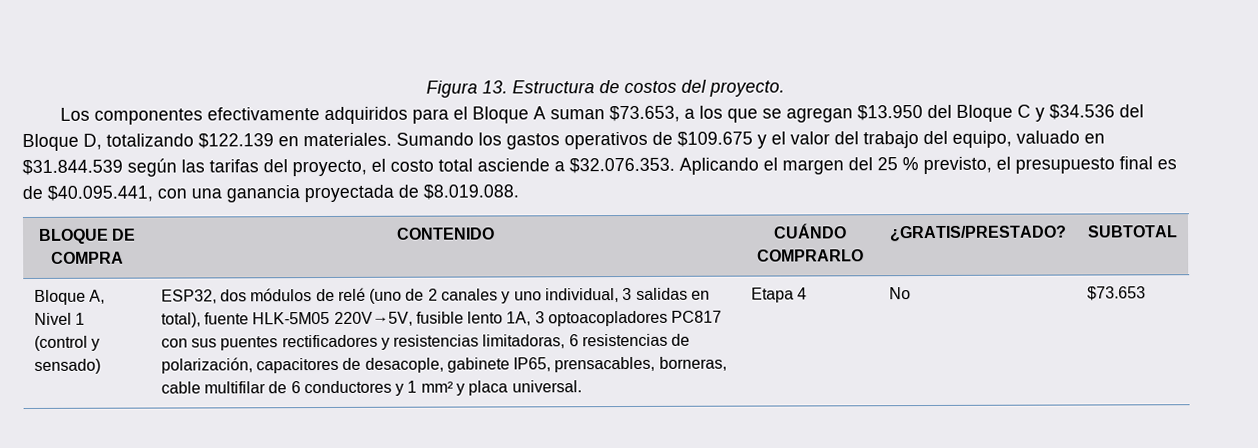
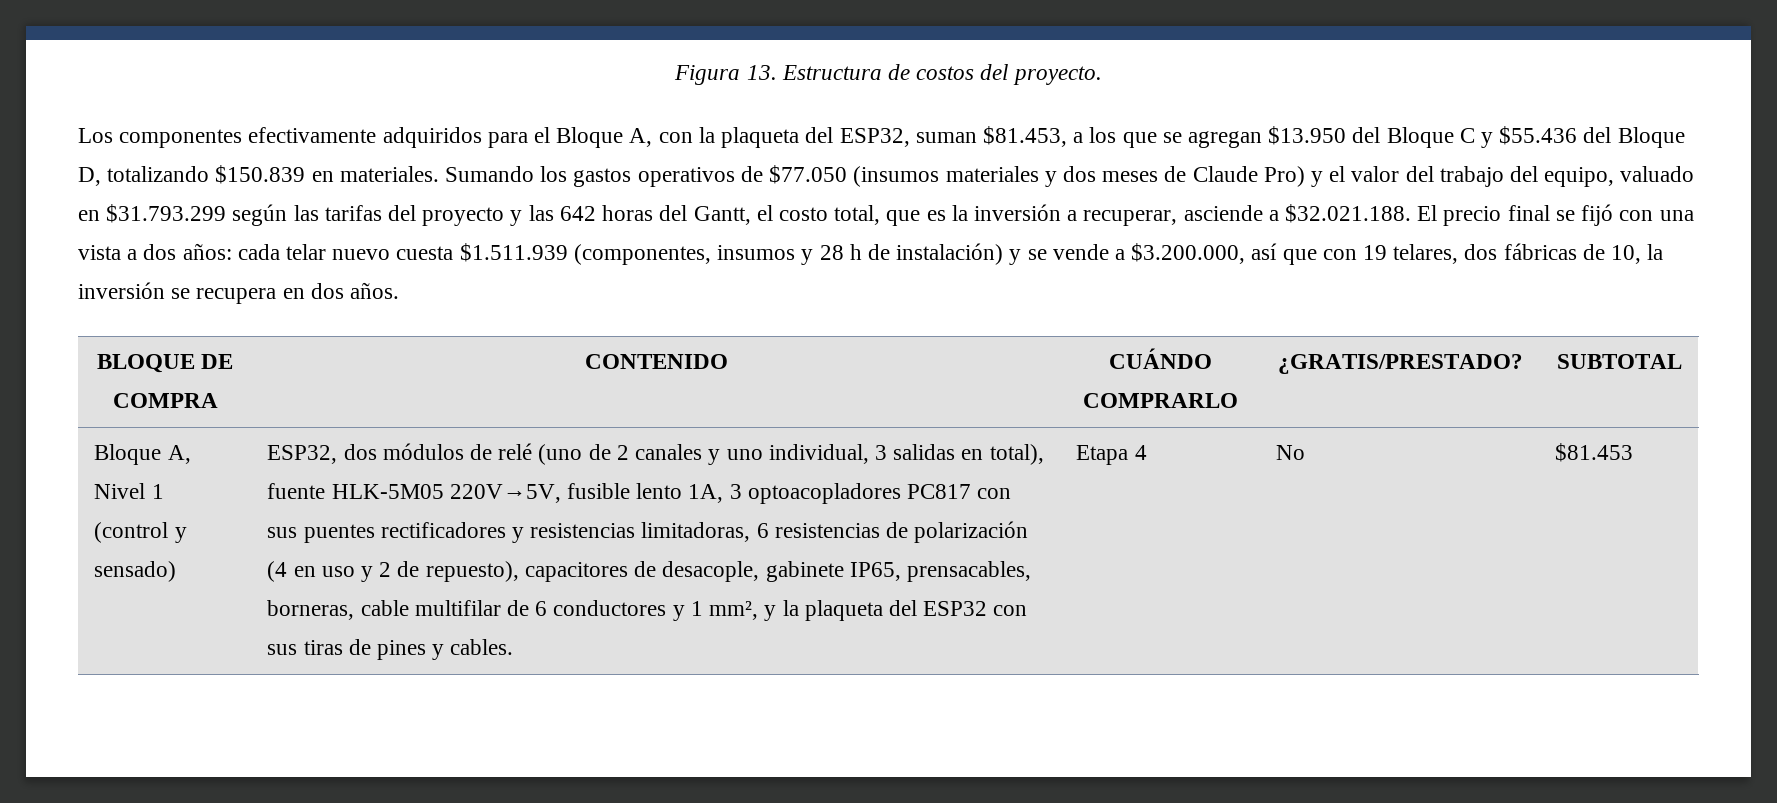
[533,105,681,123] A suman $73.653, -> [629,126,1067,148] A, con la plaqueta del ESP32, suman $81.453,
[1049,104,1116,120] $34.536 -> [1499,126,1578,145] $55.436
[198,133,274,149] $122.139 -> [215,165,306,184] $150.839
[677,131,753,147] $109.675 -> [769,165,1305,187] $77.050 (insumos materiales y dos meses de Claude Pro)
[22,159,123,176] $31.844.539 -> [106,204,227,223] $31.793.299
[292,156,1177,177] [22,184,519,203] proyecto, el costo total asciende a $32.076.353. Aplicando el margen del 25 % previsto, el presupuesto final es de $40.095.441, con una ganancia proyectada de $8.019.088. -> [422,204,1694,226] [78,243,1664,265] [78,282,400,304] proyecto y las 642 horas del Gantt, el costo total, que es la inversión a recuperar, asciende a $32.021.188. El precio final se fijó con una vista a dos años: cada telar nuevo cuesta $1.511.939 (componentes, insumos y 28 h de instalación) y se vende a $3.200.000, así que con 19 telares, dos fábricas de 10, la inversión se recupera en dos años.
[160,357,253,374] polarización, -> [914,521,1029,543] [267,561,519,582] polarización (4 en uso y 2 de repuesto),
[420,380,582,396] mm² y placa universal. -> [709,600,1028,621] [267,639,514,660] mm², y la plaqueta del ESP32 con sus tiras de pines y cables.
[1086,286,1146,301] $73.653 -> [1555,443,1634,462] $81.453

